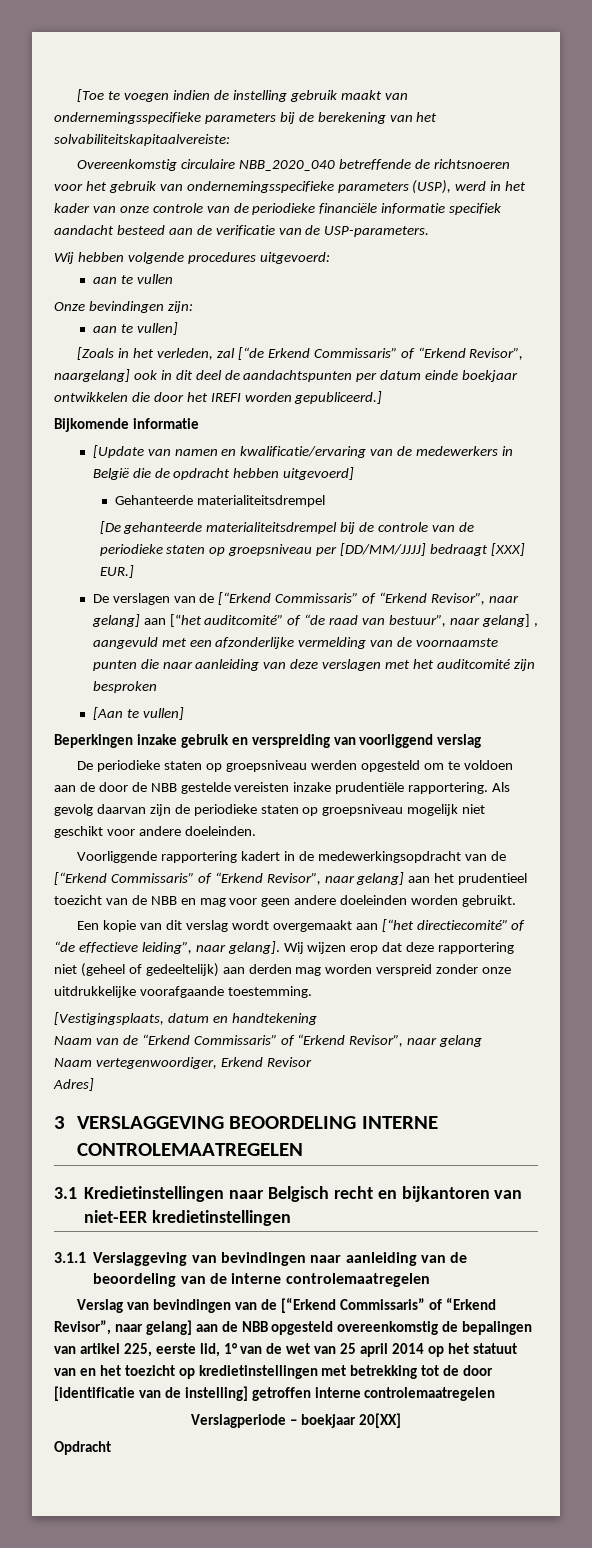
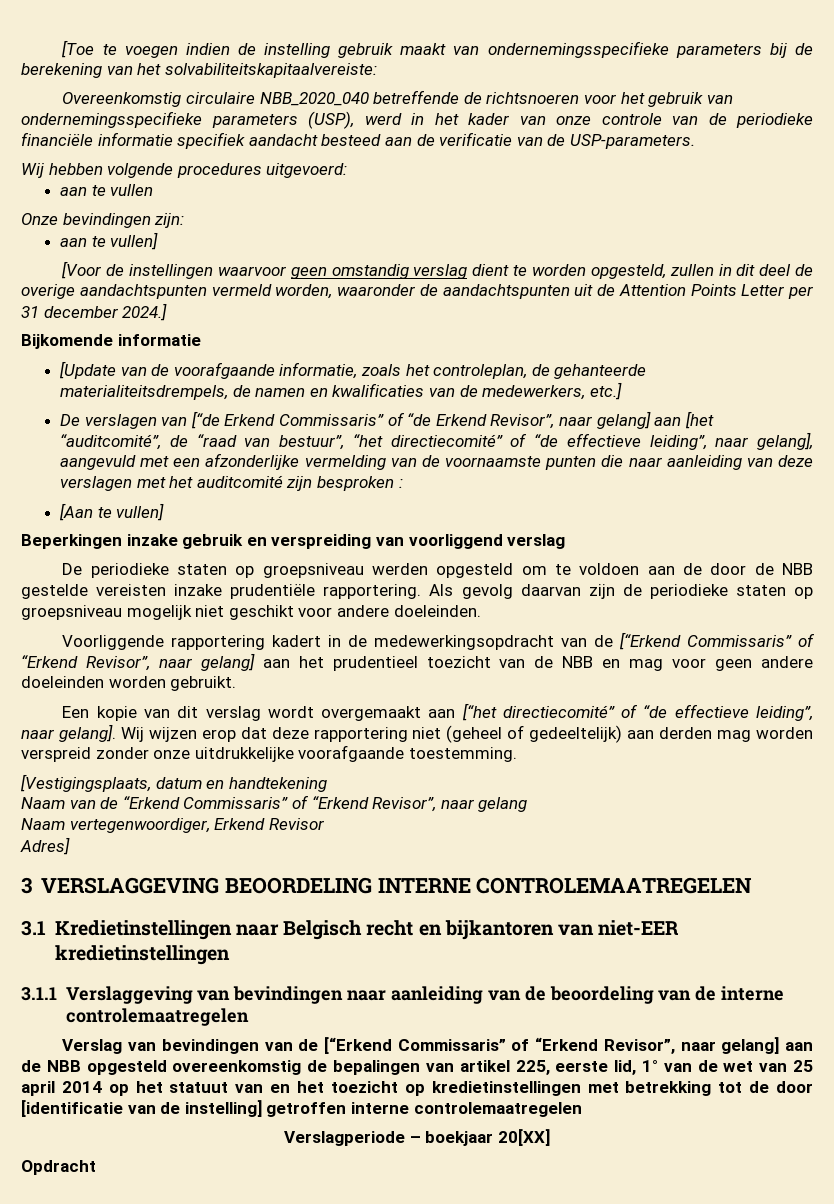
[77,347,524,360] [54,369,519,382] [54,391,383,404] [54,418,199,432] [92,445,171,458] [Zoals in het verleden, zal [“de Erkend Commissaris” of “Erkend Revisor”, naargelang] ook in dit deel de aandachtspunten per datum einde boekjaar ontwikkelen die door het IREFI worden gepubliceerd.] // Bijkomende informatie // [Update van -> [61,261,813,279] [21,284,813,299] [21,303,168,321] [21,334,201,349] [59,361,647,379] [60,385,251,400] [Voor de instellingen waarvoor geen omstandig verslag dient te worden opgesteld, zullen in dit deel de overige aandachtspunten vermeld worden, waaronder de aandachtspunten uit de Attention Points Letter per 31 december 2024.] // Bijkomende informatie // [Update van de voorafgaande informatie, zoals het controleplan, de gehanteerde materialiteitsdrempels, de
[240,446,514,458] [92,467,355,480] [115,495,326,507] [99,521,474,534] [99,543,525,556] [99,565,134,578] [92,592,519,605] [91,614,538,627] kwalificatie/ervaring van de medewerkers in België die de opdracht hebben uitgevoerd] // Gehanteerde materialiteitsdrempel // [De gehanteerde materialiteitsdrempel bij de controle van de periodieke staten op groepsniveau per [DD/MM/JJJJ] bedraagt [XXX] EUR.] // De verslagen van de [“Erkend Commissaris” of “Erkend Revisor”, naar gelang] aan [“het auditcomité” of “de raad van bestuur”, naar gelang] , -> [332,382,622,400] [60,411,714,429] [60,432,813,450] kwalificaties van de medewerkers, etc.] // De verslagen van [“de Erkend Commissaris” of “de Erkend Revisor”, naar gelang] aan [het “auditcomité”, de “raad van bestuur”, “het directiecomité” of “de effectieve leiding”, naar gelang],
(157, 687) none -> [398,479,403,488] :

